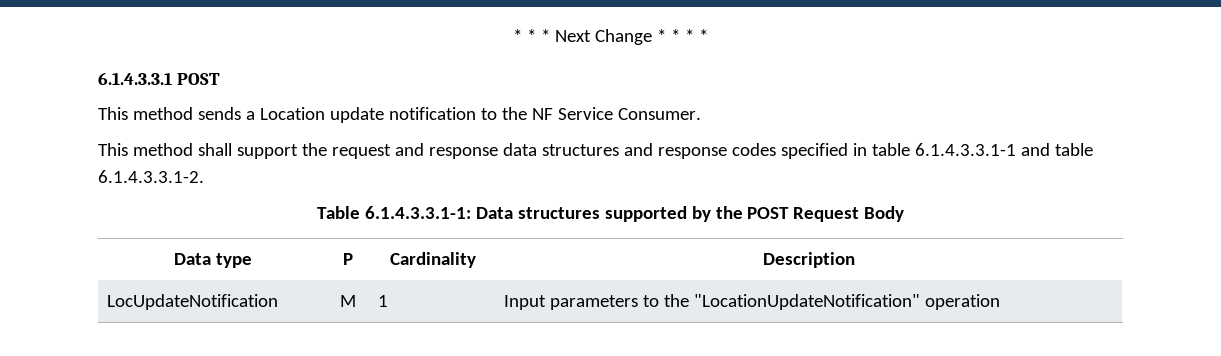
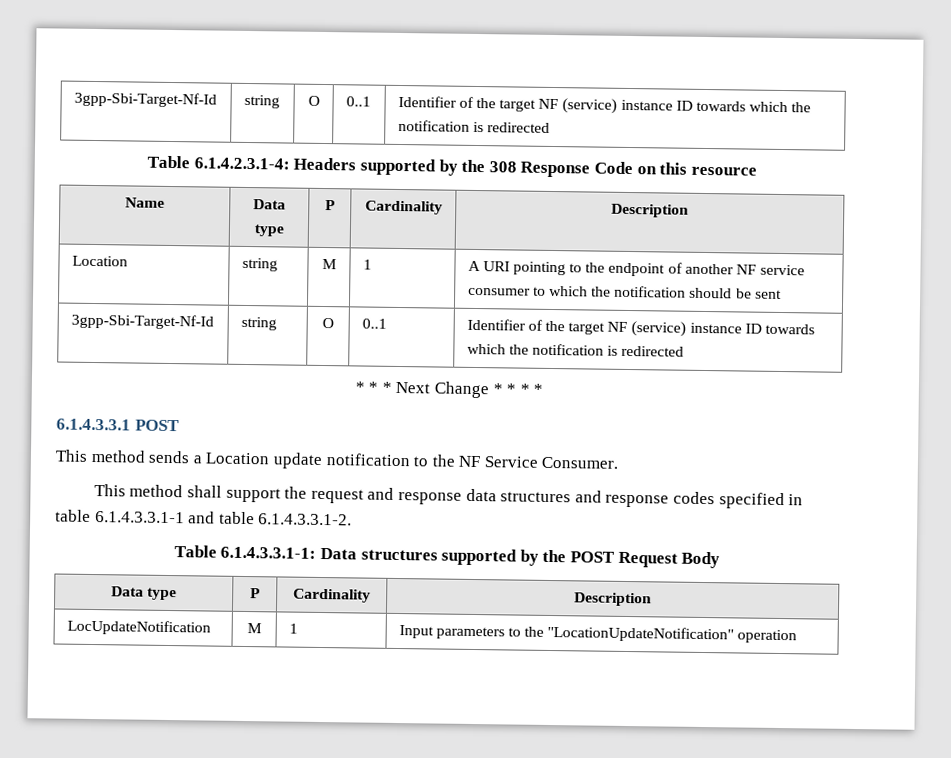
(513, 35) none -> [73,91,217,108] [243,94,280,109] [307,95,320,106] [345,96,371,107] [397,95,812,114] [397,119,550,133] [147,155,757,178] [125,197,165,208] [253,199,286,210] [253,224,285,237] [325,200,336,211] [364,200,443,215] [611,203,689,218] [71,255,128,267] [241,257,278,272] [321,258,337,270] [362,259,372,270] [467,260,806,277] [467,285,782,299] [70,313,214,330] [240,316,277,331] [322,317,334,329] [361,318,387,329] [466,318,816,337] [466,343,685,357] 3gpp-Sbi-Target-Nf-Id | string | O | 0..1 | Identifier of the target NF (service) instance ID towards which the notification is redirected // Table 6.1.4.2.3.1-4: Headers supported by the 308 Response Code on this resource // Name | Data type | P | Cardinality | Description // Location | string | M | 1 | A URI pointing to the endpoint of another NF service consumer to which the notification should be sent // 3gpp-Sbi-Target-Nf-Id | string | O | 0..1 | Identifier of the target NF (service) instance ID towards which the notification is redirected //

